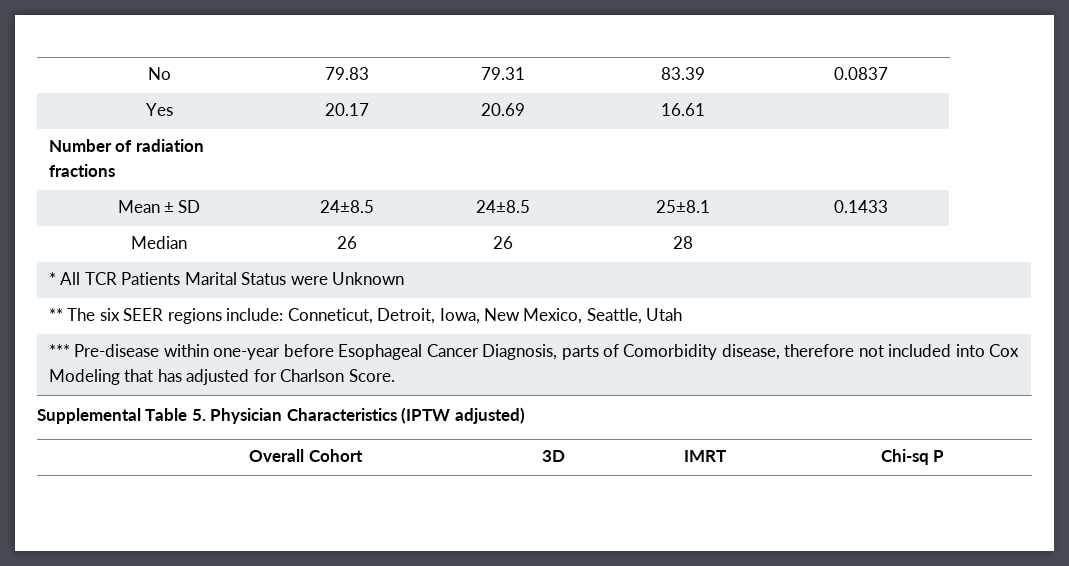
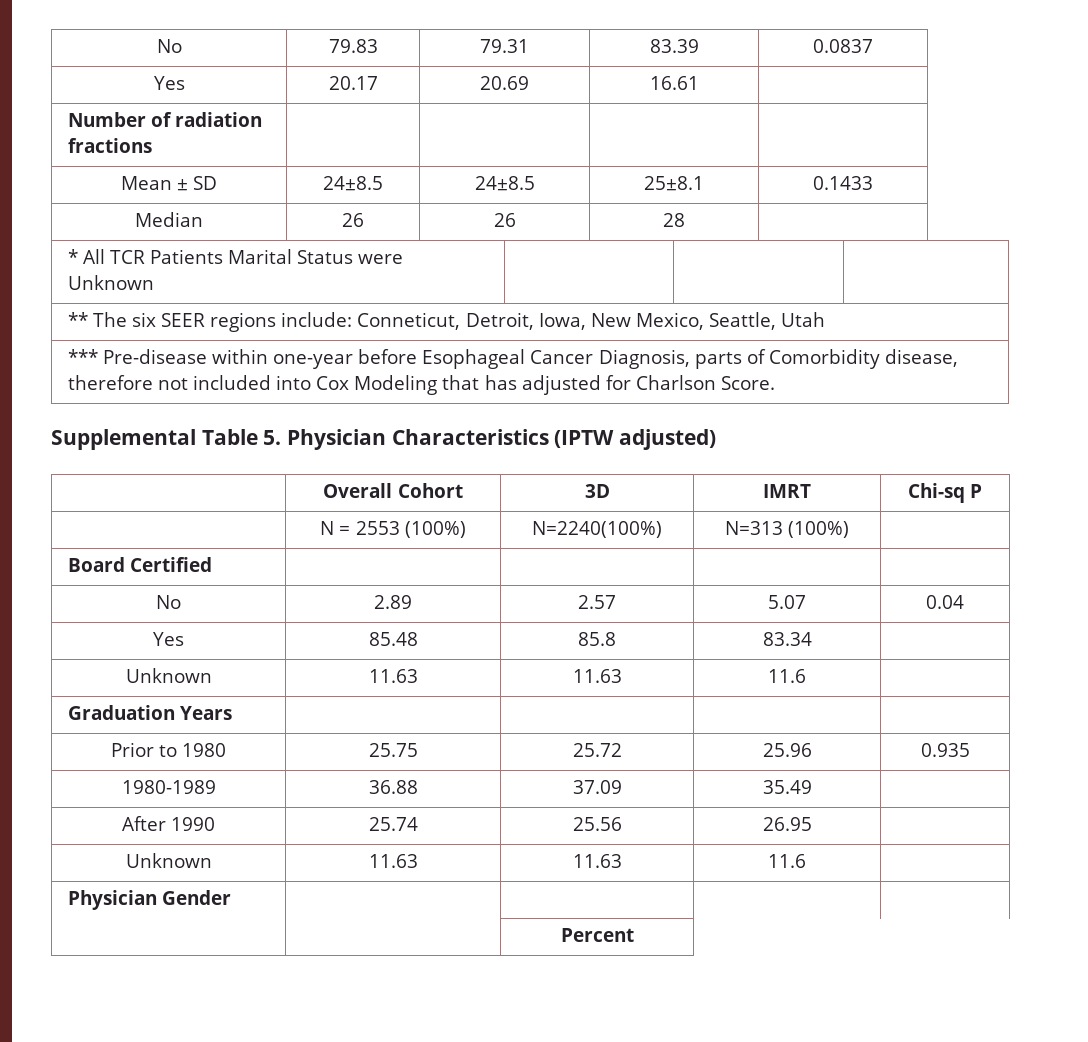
(945, 456) none -> [320,521,466,538] [532,521,662,538] [724,521,850,538] [67,557,212,572] [156,595,181,609] [373,595,412,609] [578,595,616,609] [768,595,806,609] [926,595,964,609] [153,632,185,646] [368,632,418,646] [578,632,616,646] [762,632,812,646] [125,668,212,683] [368,669,418,683] [572,669,622,683] [768,669,806,683] [67,705,232,720] [110,742,227,757] [368,743,418,757] [572,743,622,757] [762,743,812,757] [920,743,970,757] [121,780,216,794] [368,780,418,794] [572,780,622,794] [762,780,812,794] [121,816,216,831] [368,817,418,831] [572,817,622,831] [762,817,812,831] [125,853,212,868] [368,854,418,868] [572,854,622,868] [768,854,806,868] [67,890,231,910] [560,928,634,942] // | N = 2553 (100%) | N=2240(100%) | N=313 (100%) | // Board Certified | | | | // No | 2.89 | 2.57 | 5.07 | 0.04 // Yes | 85.48 | 85.8 | 83.34 | // Unknown | 11.63 | 11.63 | 11.6 | // Graduation Years | | | | // Prior to 1980 | 25.75 | 25.72 | 25.96 | 0.935 // 1980-1989 | 36.88 | 37.09 | 35.49 | // After 1990 | 25.74 | 25.56 | 26.95 | // Unknown | 11.63 | 11.63 | 11.6 | // Physician Gender | | | | // | | Percent

